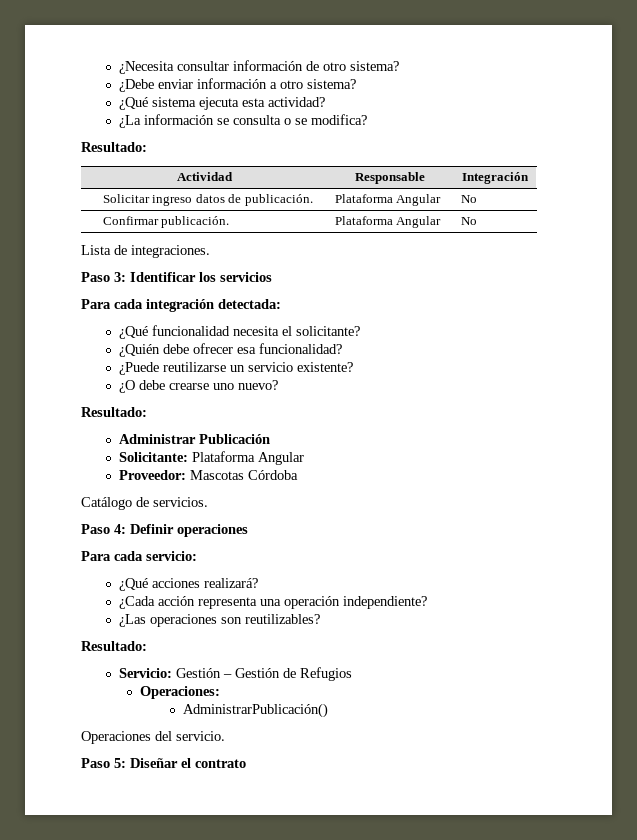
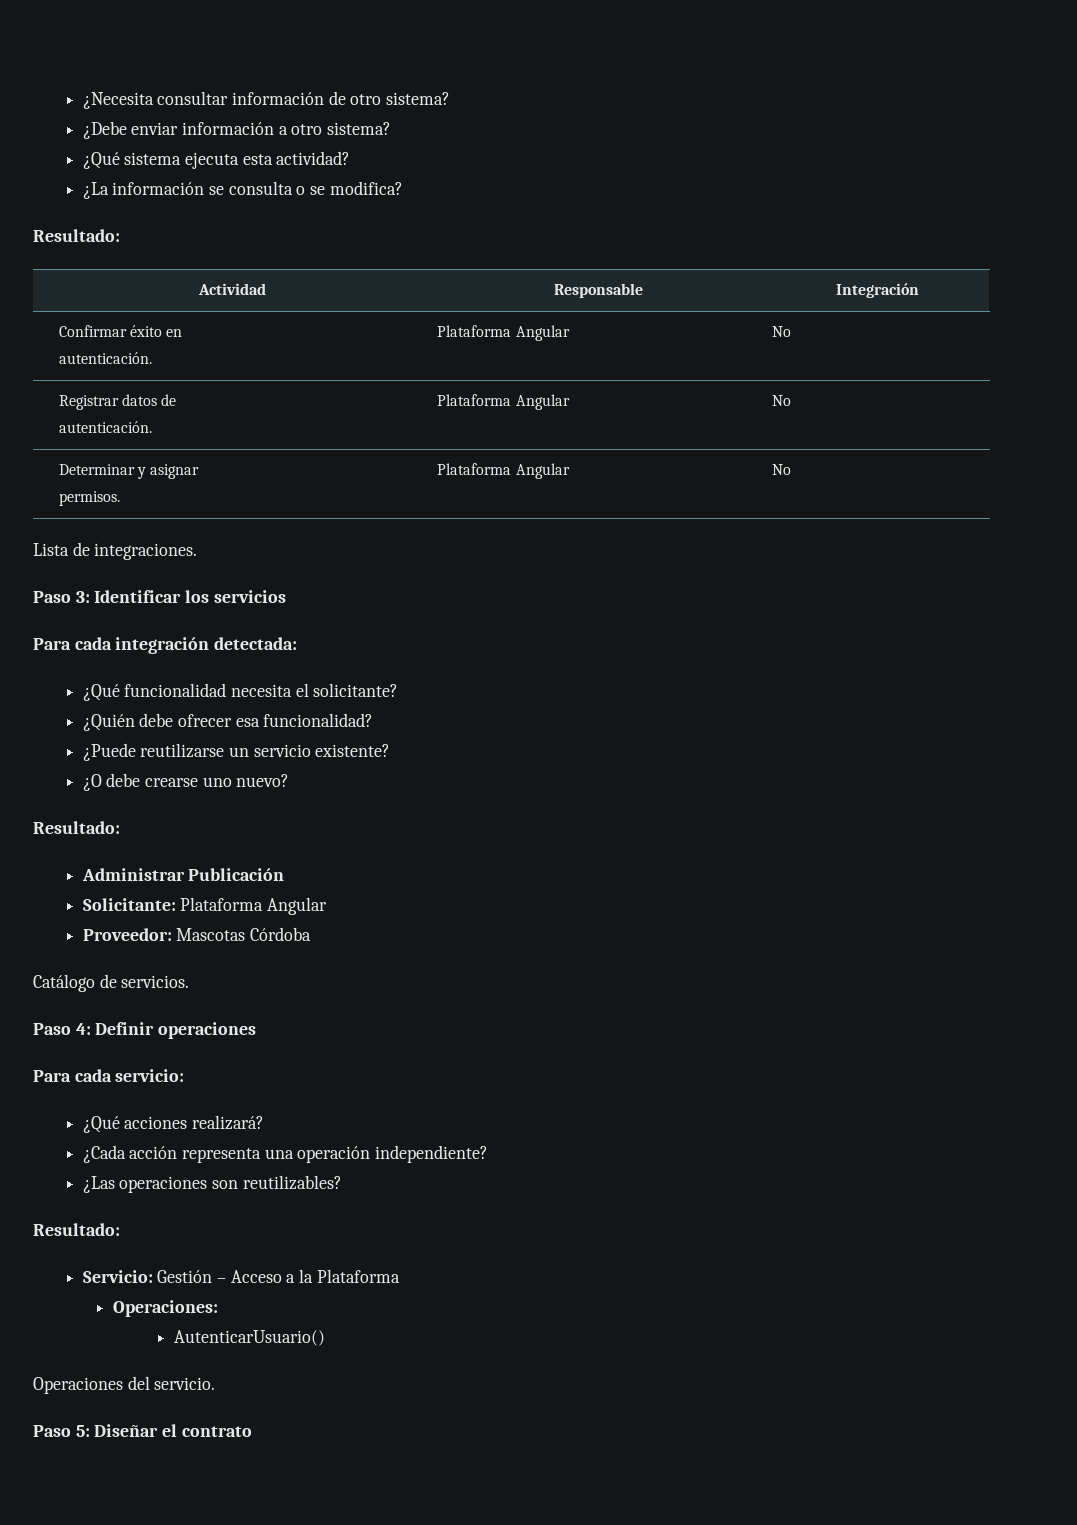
[102,194,313,206] [334,194,442,206] [460,195,477,203] [102,216,230,228] Solicitar ingreso datos de publicación. | Plataforma Angular | No // Confirmar publicación. -> [58,325,183,337] [58,352,152,364] [437,325,570,341] [772,326,792,337] [58,394,177,410] [58,421,152,433] [437,394,570,410] [772,395,792,406] [58,464,200,479] [58,491,120,506] Confirmar éxito en // autenticación. | Plataforma Angular | No // Registrar datos de // autenticación. | Plataforma Angular | No // Determinar y asignar // permisos.
[234,667,352,681] Gestión de Refugios -> [230,1269,400,1283] Acceso a la Plataforma
[183,703,329,718] AdministrarPublicación() -> [173,1330,325,1346] AutenticarUsuario()

